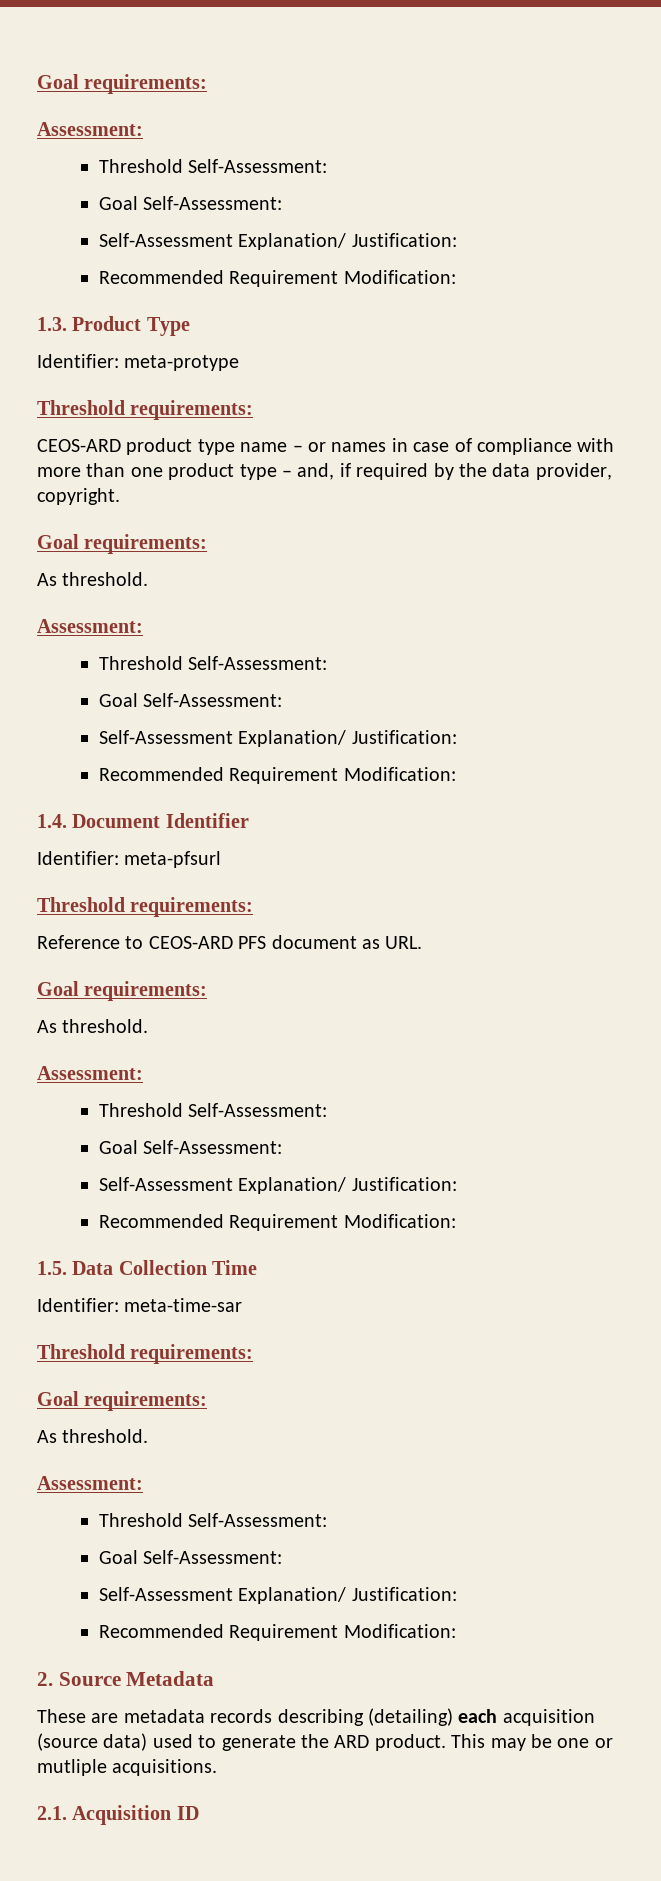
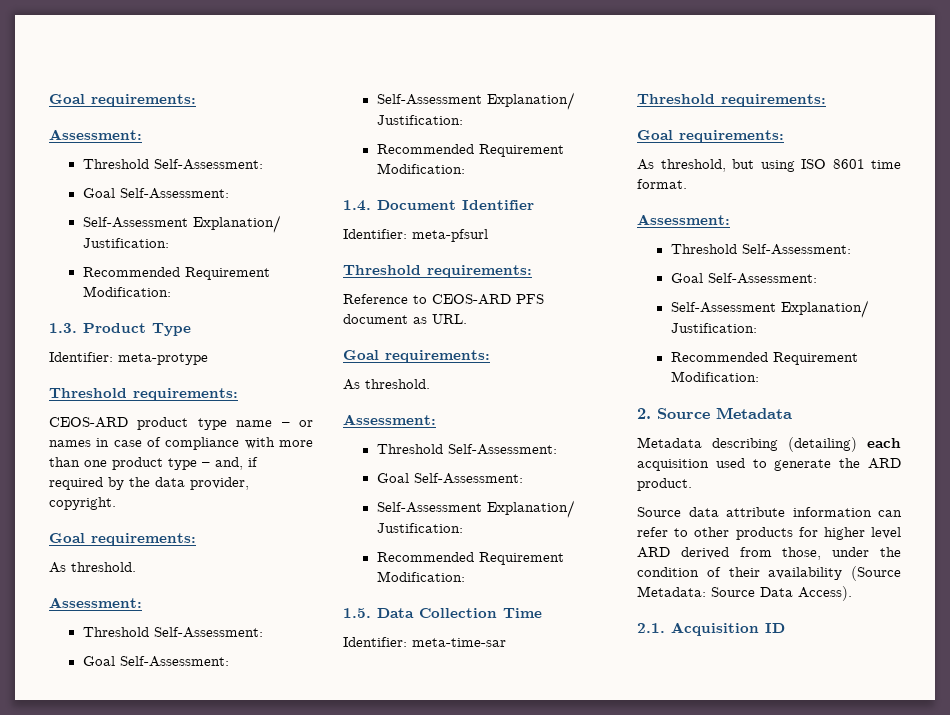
[62,1429,149,1443] threshold. -> [660,159,901,172] [637,179,687,189] threshold, but using ISO 8601 time format.
[37,1709,273,1723] These are metadata records -> [637,437,702,448] Metadata
[37,1733,148,1751] (source data) -> (709, 465) none
[451,1734,613,1751] [37,1759,218,1776] This may be one or mutliple acquisitions. -> [637,507,902,517] [637,527,901,540] [637,547,901,560] [637,566,901,581] [637,586,852,601] // Source data attribute information can refer to other products for higher level ARD derived from those, under the condition of their availability (Source Metadata: Source Data Access).

